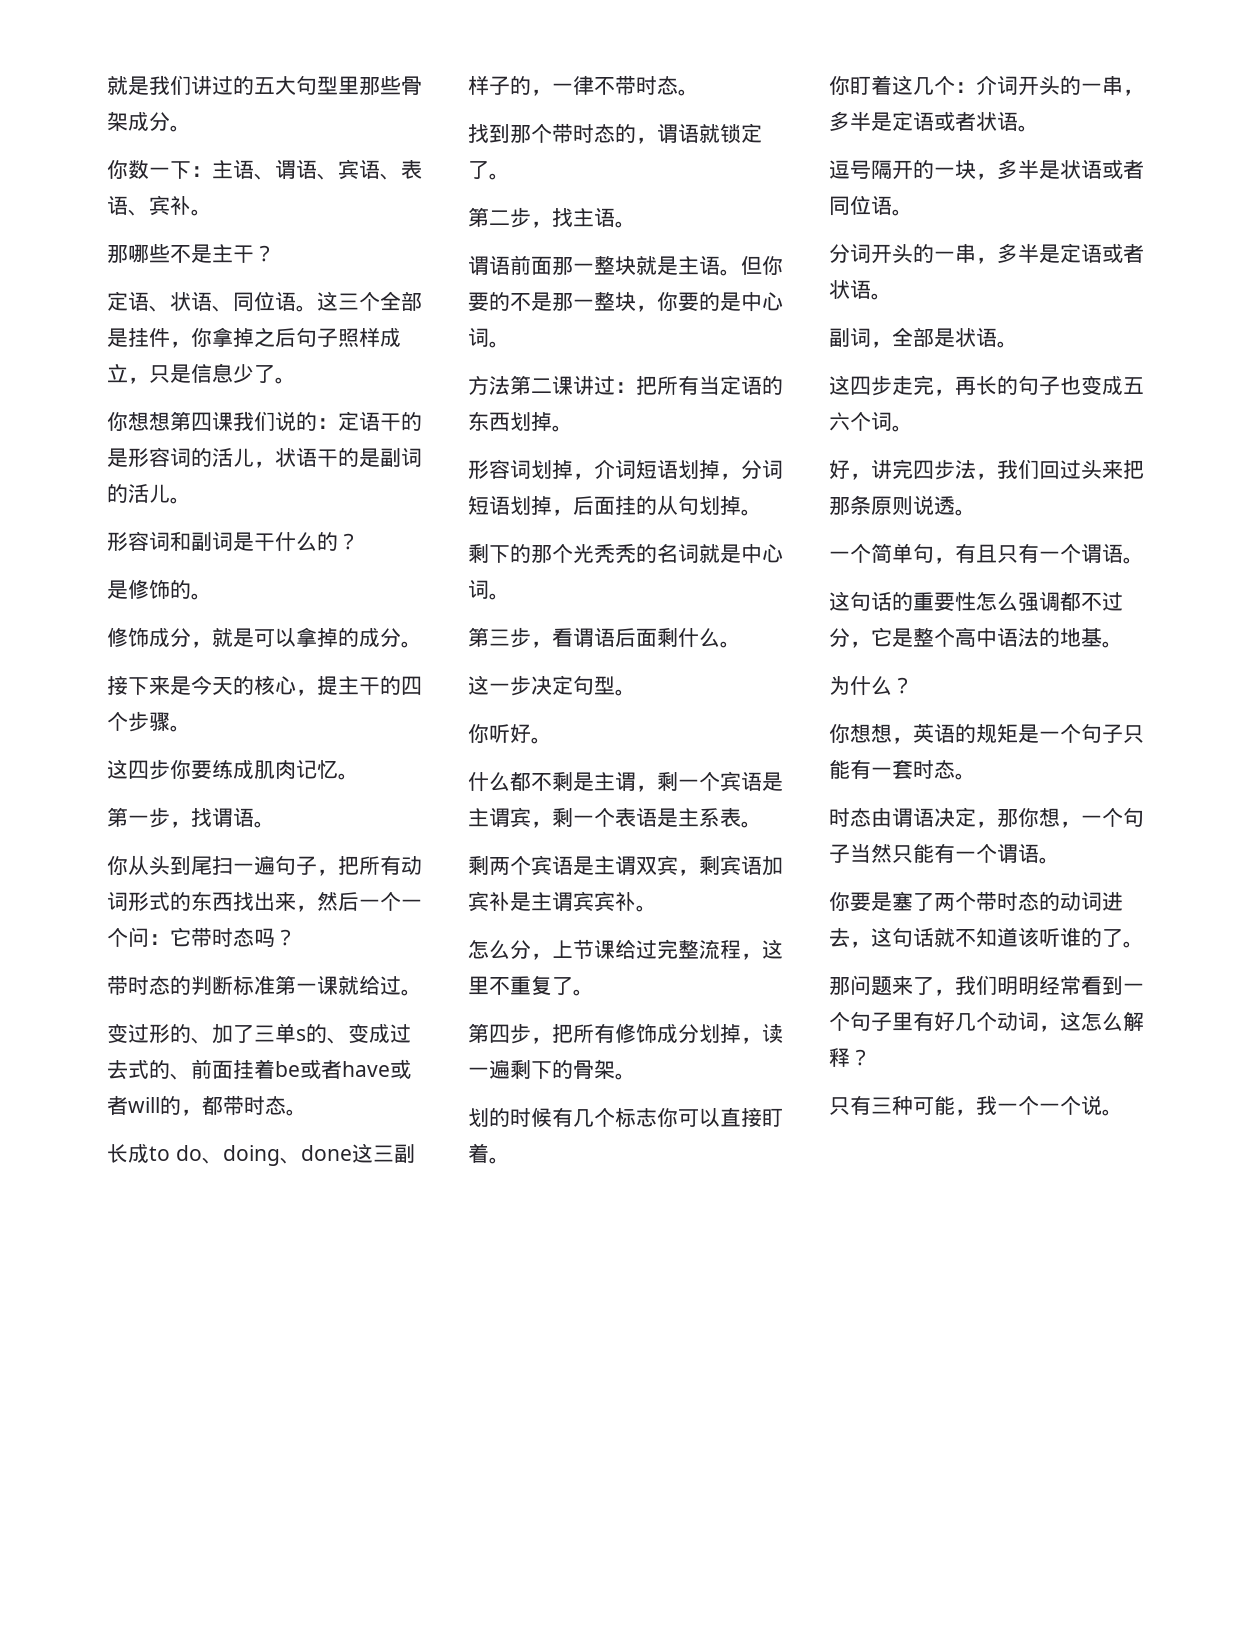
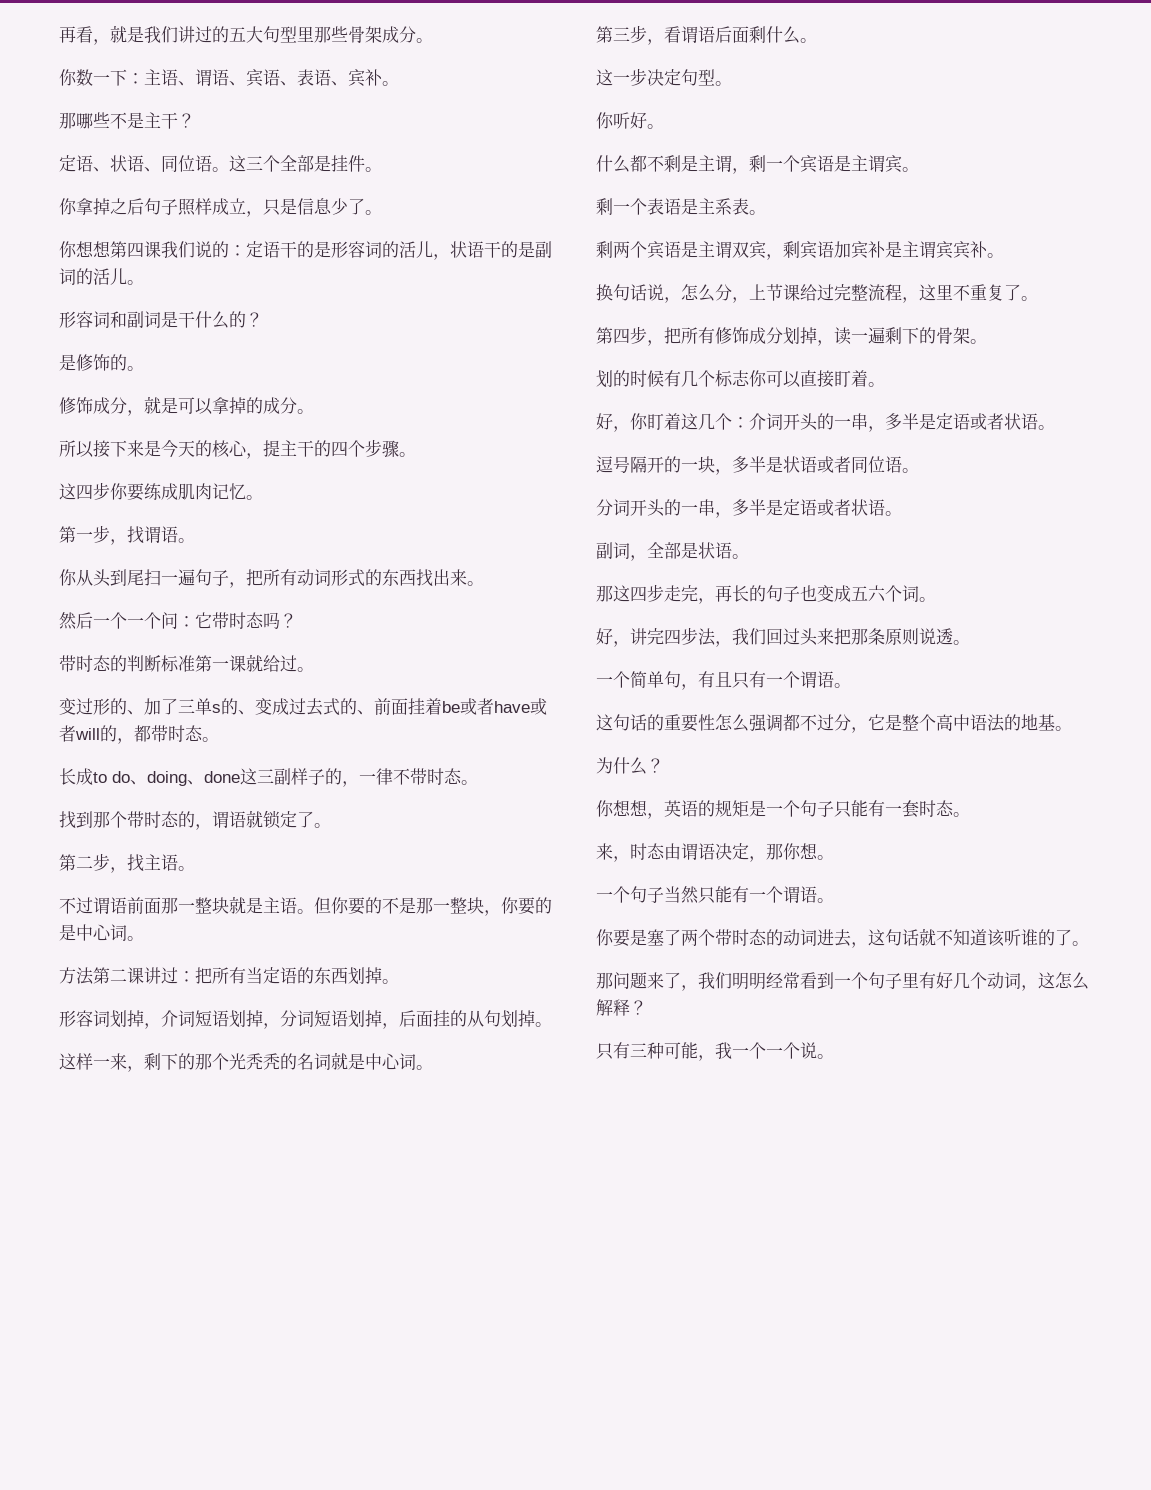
(107, 85) none -> [59,26,110,45] 再看，
[170,341,191,348] ， -> [365,167,382,172] 。 //
(422, 644) none -> [59,440,94,458] 所以
[296,905,317,912] ， -> [467,581,484,586] 。 //
(636, 224) none -> [59,897,93,914] 不过
(762, 512) none -> [59,1053,144,1072] 这样一来，
[531,821,552,828] ， -> [902,167,919,172] 。 //
(657, 908) none -> [596,284,681,303] 换句话说，
(510, 1160) none -> [596,413,630,432] 好，
(1018, 344) none -> [596,585,613,602] 那
(976, 776) none -> [596,843,630,862] 来，
[1060,821,1081,828] ， -> [817,855,834,860] 。 //

